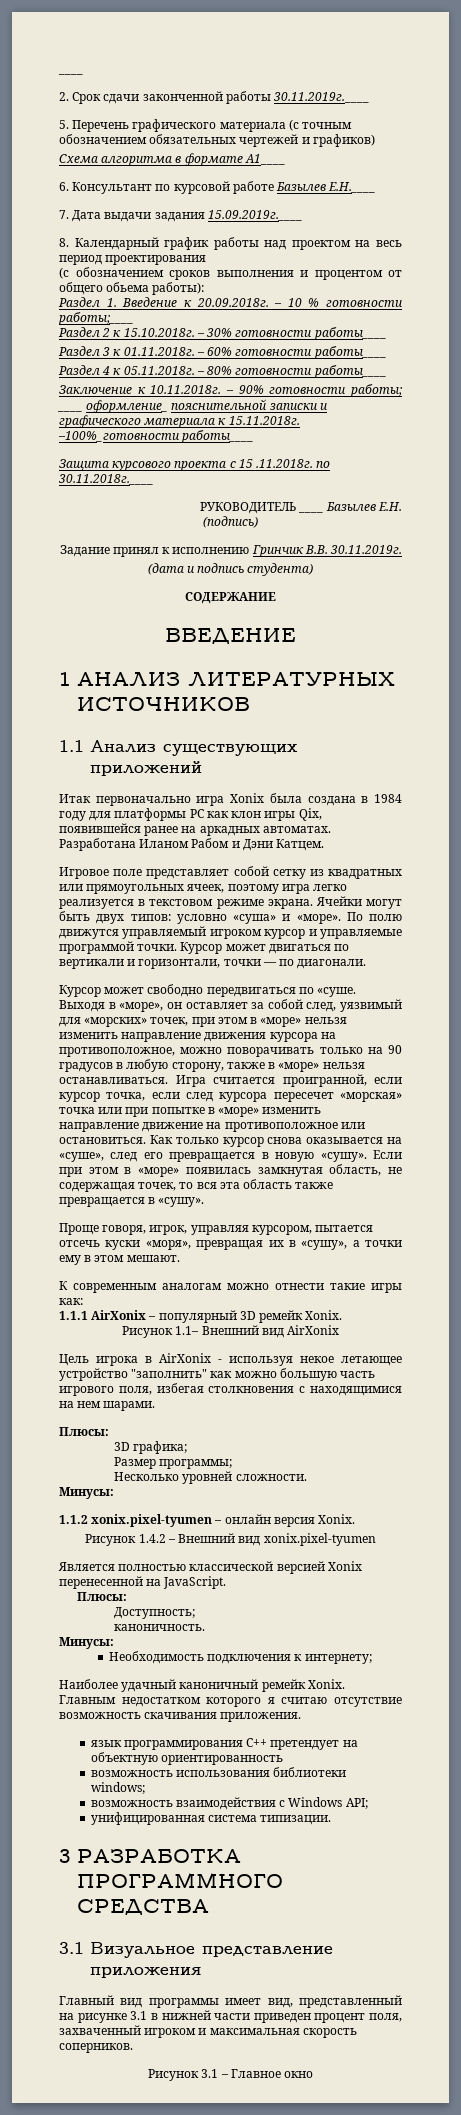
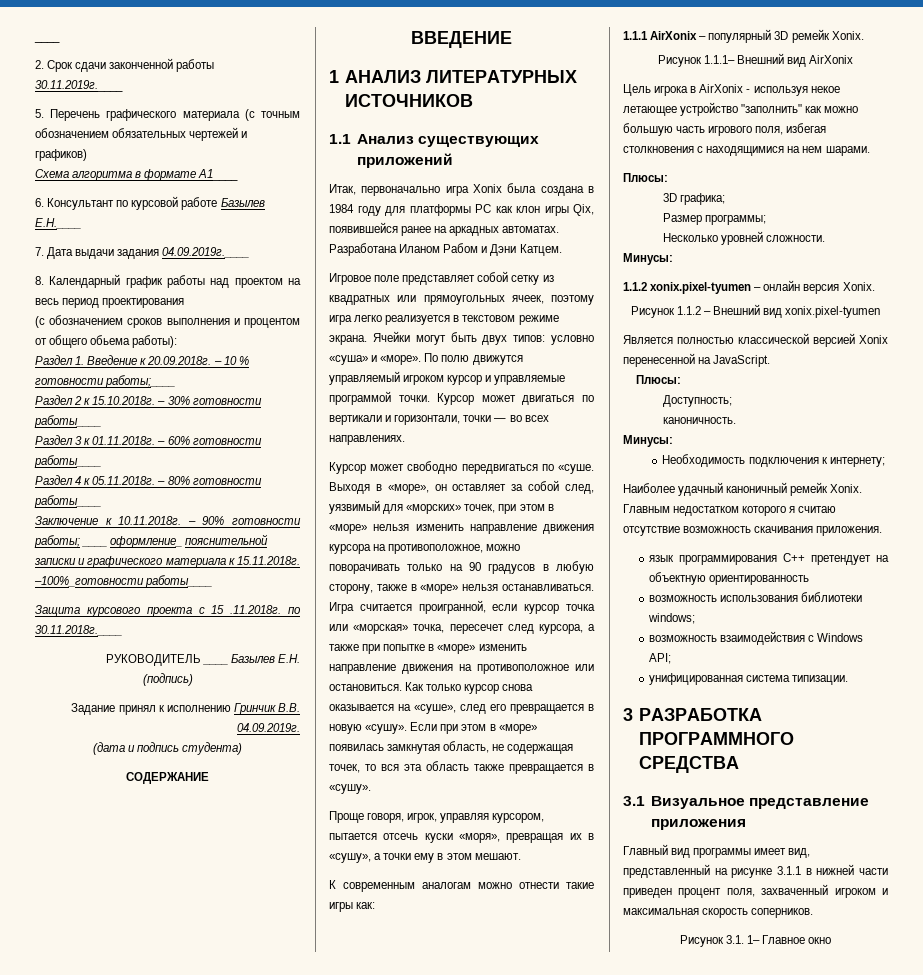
[207,210,303,221] 15.09.2019г.____ -> [162,247,250,258] 04.09.2019г.____
[330,545,402,554] 30.11.2019г. -> [237,723,300,732] 04.09.2019г.
[59,794,91,803] Итак -> [329,184,356,195] Итак,
[279,959,367,969] по диагонали. -> [509,415,549,422] [329,435,405,445] во всех направлениях.
[106,1092,402,1102] [59,1107,123,1114] точка, если след курсора пересечет «морская» точка или -> [566,604,595,611] [329,624,595,634] [329,644,359,651] точка или «морская» точка, пересечет след курсора, а также
[142,1122,204,1132] движение -> [402,664,453,674] движения
[175,1326,200,1335] 1.1– -> [703,55,735,64] 1.1.1–
[138,1534,166,1543] 1.4.2 -> [676,306,701,315] 1.1.2
[130,2011,148,2020] 3.1 -> [777,866,801,875] 3.1.1
[201,2069,229,2078] 3.1 – -> [725,935,760,944] 3.1. 1–

